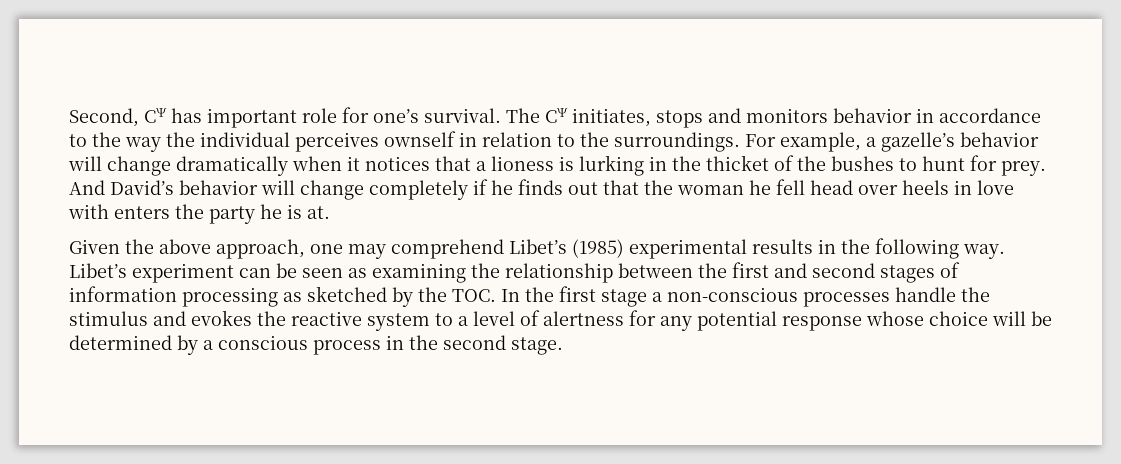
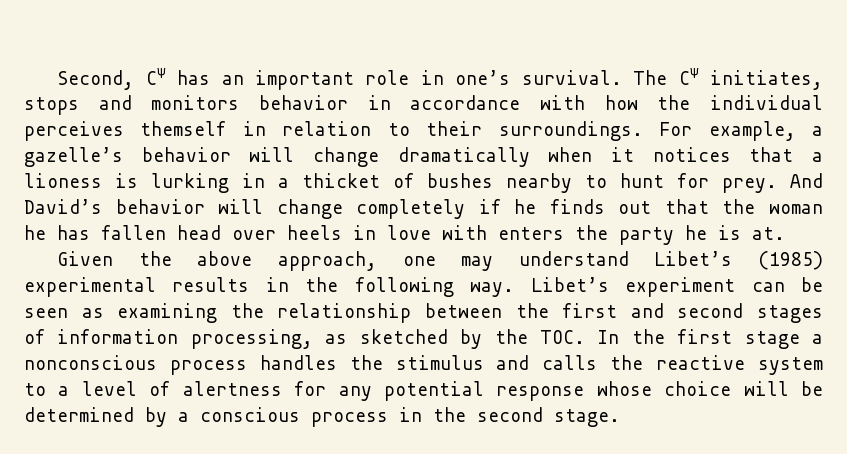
(202, 115) none -> [221,75,244,85] an
[342,107,369,123] for -> [420,70,444,85] in
[69,132,161,152] to the way -> [540,95,638,110] with how
[384,131,456,147] ownself -> [140,121,227,136] themself
[580,132,609,147] the -> [426,121,483,136] their
[672,156,701,171] the -> [278,178,289,188] a
[797,156,894,171] the bushes -> [427,173,572,193] bushes nearby
[776,179,805,195] fell -> [57,225,166,240] has fallen
[391,239,504,259] comprehend -> [518,251,629,266] understand
[182,287,278,307] processing -> [190,329,313,349] processing,
[667,287,956,307] non-conscious processes handle -> [24,355,337,375] nonconscious process handles
[191,310,252,326] evokes -> [542,355,598,370] calls

